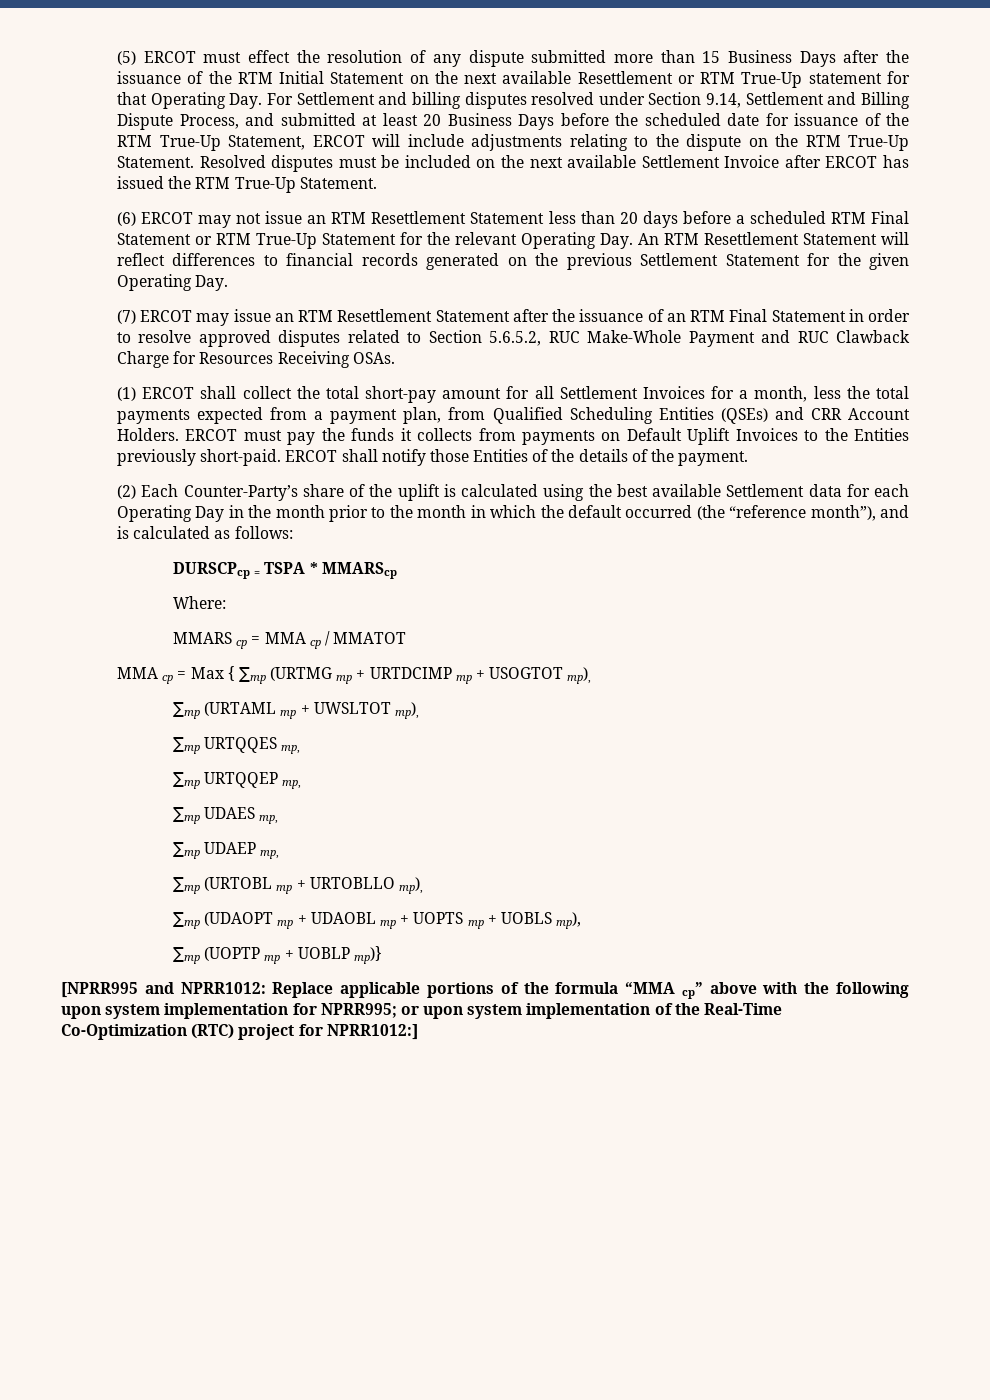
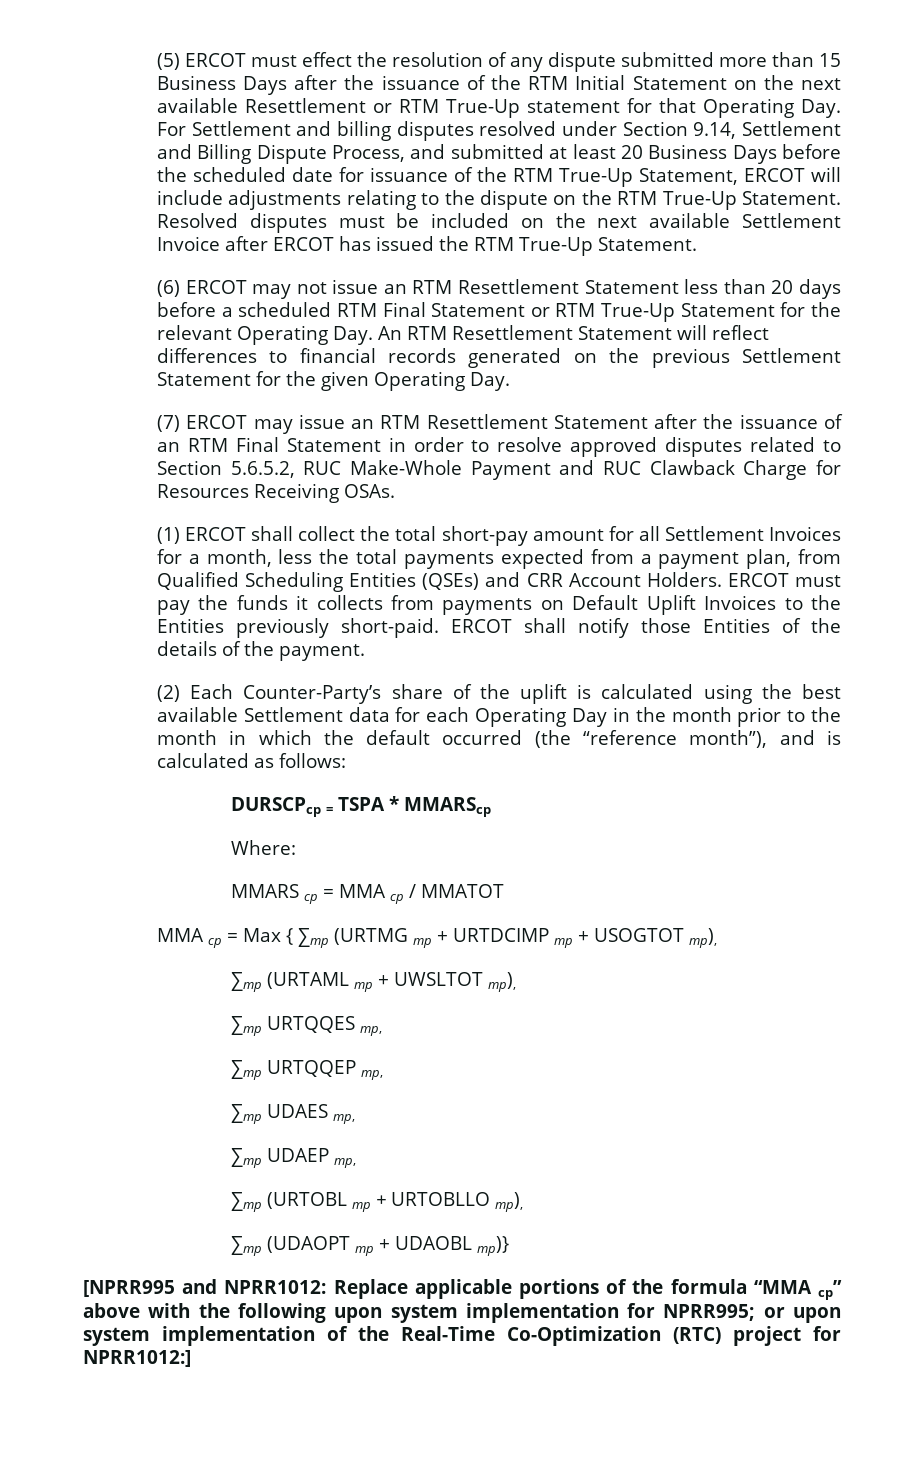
[379,912,582,929] [173,947,350,964] mp + UOPTS mp + UOBLS mp), // ∑mp (UOPTP mp + UOBLP -> (472, 1243) none

